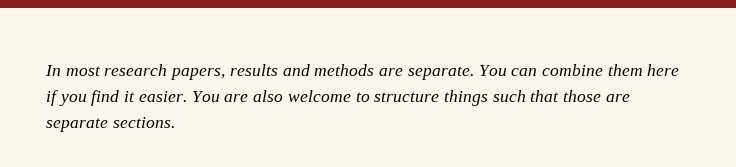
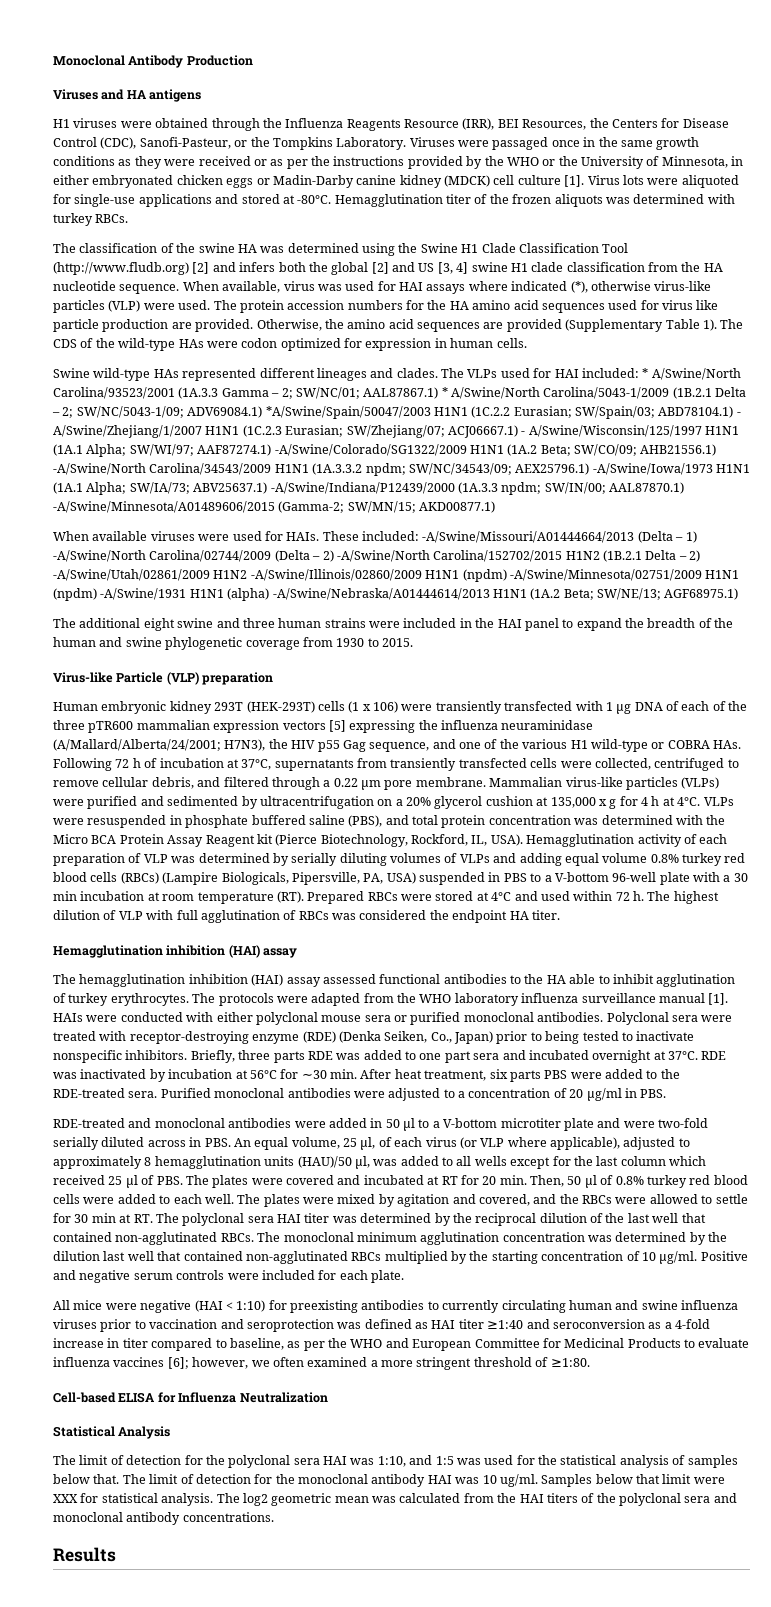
[45,64,680,80] [46,90,630,106] [46,117,175,132] In most research papers, results and methods are separate. You can combine them here if you find it easier. You are also welcome to structure things such that those are separate sections. -> [53,55,253,68] [53,89,202,102] [53,118,729,131] [53,137,700,150] [53,156,744,169] [53,175,739,188] [53,194,735,207] [53,213,129,226] [53,243,629,256] [53,262,723,275] [53,281,712,294] [53,300,719,313] [53,319,744,332] [53,338,527,351] [53,368,741,381] [53,387,747,399] [52,406,741,419] [53,425,739,438] [53,444,717,457] [53,463,750,476] [53,482,684,495] [53,501,496,513] [53,531,697,543] [53,550,701,562] [53,569,740,582] [53,588,739,601] [53,618,734,631] [53,637,413,650] [53,672,274,685] [53,701,748,714] [53,720,594,733] [53,739,741,752] [53,758,739,771] [53,777,720,790] [53,796,734,809] [53,815,726,828] [53,834,728,847] [53,853,746,866] [53,872,748,885] [53,891,719,904] [53,910,560,923] [53,945,298,958] [53,974,736,987] [53,993,729,1006] [53,1012,733,1025] [53,1031,695,1044] [53,1050,727,1063] [53,1069,680,1082] [53,1088,667,1101] [53,1118,708,1131] [53,1137,690,1150] [53,1156,706,1169] [53,1175,748,1188] [53,1194,748,1207] [53,1213,706,1226] [53,1232,728,1245] [53,1251,748,1264] [53,1270,404,1283] [53,1300,738,1313] [53,1319,710,1332] [53,1338,750,1351] [53,1357,590,1370] [53,1392,328,1403] [53,1426,171,1439] [53,1455,738,1468] [53,1474,725,1487] [53,1493,737,1506] [53,1512,274,1525] [53,1547,116,1562] Monoclonal Antibody Production // Viruses and HA antigens // H1 viruses were obtained through the Influenza Reagents Resource (IRR), BEI Resources, the Centers for Disease Control (CDC), Sanofi-Pasteur, or the Tompkins Laboratory. Viruses were passaged once in the same growth conditions as they were received or as per the instructions provided by the WHO or the University of Minnesota, in either embryonated chicken eggs or Madin-Darby canine kidney (MDCK) cell culture [1]. Virus lots were aliquoted for single-use applications and stored at -80°C. Hemagglutination titer of the frozen aliquots was determined with turkey RBCs. // The classification of the swine HA was determined using the Swine H1 Clade Classification Tool (http://www.fludb.org) [2] and infers both the global [2] and US [3, 4] swine H1 clade classification from the HA nucleotide sequence. When available, virus was used for HAI assays where indicated (*), otherwise virus-like particles (VLP) were used. The protein accession numbers for the HA amino acid sequences used for virus like particle production are provided. Otherwise, the amino acid sequences are provided (Supplementary Table 1). The CDS of the wild-type HAs were codon optimized for expression in human cells. // Swine wild-type HAs represented different lineages and clades. The VLPs used for HAI included: * A/Swine/North Carolina/93523/2001 (1A.3.3 Gamma – 2; SW/NC/01; AAL87867.1) * A/Swine/North Carolina/5043-1/2009 (1B.2.1 Delta – 2; SW/NC/5043-1/09; ADV69084.1) *A/Swine/Spain/50047/2003 H1N1 (1C.2.2 Eurasian; SW/Spain/03; ABD78104.1) - A/Swine/Zhejiang/1/2007 H1N1 (1C.2.3 Eurasian; SW/Zhejiang/07; ACJ06667.1) - A/Swine/Wisconsin/125/1997 H1N1 (1A.1 Alpha; SW/WI/97; AAF87274.1) -A/Swine/Colorado/SG1322/2009 H1N1 (1A.2 Beta; SW/CO/09; AHB21556.1) -A/Swine/North Carolina/34543/2009 H1N1 (1A.3.3.2 npdm; SW/NC/34543/09; AEX25796.1) -A/Swine/Iowa/1973 H1N1 (1A.1 Alpha; SW/IA/73; ABV25637.1) -A/Swine/Indiana/P12439/2000 (1A.3.3 npdm; SW/IN/00; AAL87870.1) -A/Swine/Minnesota/A01489606/2015 (Gamma-2; SW/MN/15; AKD00877.1) // When available viruses were used for HAIs. These included: -A/Swine/Missouri/A01444664/2013 (Delta – 1) -A/Swine/North Carolina/02744/2009 (Delta – 2) -A/Swine/North Carolina/152702/2015 H1N2 (1B.2.1 Delta – 2) -A/Swine/Utah/02861/2009 H1N2 -A/Swine/Illinois/02860/2009 H1N1 (npdm) -A/Swine/Minnesota/02751/2009 H1N1 (npdm) -A/Swine/1931 H1N1 (alpha) -A/Swine/Nebraska/A01444614/2013 H1N1 (1A.2 Beta; SW/NE/13; AGF68975.1) // The additional eight swine and three human strains were included in the HAI panel to expand the breadth of the human and swine phylogenetic coverage from 1930 to 2015. // Virus-like Particle (VLP) preparation // Human embryonic kidney 293T (HEK-293T) cells (1 x 106) were transiently transfected with 1 μg DNA of each of the three pTR600 mammalian expression vectors [5] expressing the influenza neuraminidase (A/Mallard/Alberta/24/2001; H7N3), the HIV p55 Gag sequence, and one of the various H1 wild-type or COBRA HAs. Following 72 h of incubation at 37°C, supernatants from transiently transfected cells were collected, centrifuged to remove cellular debris, and filtered through a 0.22 μm pore membrane. Mammalian virus-like particles (VLPs) were purified and sedimented by ultracentrifugation on a 20% glycerol cushion at 135,000 x g for 4 h at 4°C. VLPs were resuspended in phosphate buffered saline (PBS), and total protein concentration was determined with the Micro BCA Protein Assay Reagent kit (Pierce Biotechnology, Rockford, IL, USA). Hemagglutination activity of each preparation of VLP was determined by serially diluting volumes of VLPs and adding equal volume 0.8% turkey red blood cells (RBCs) (Lampire Biologicals, Pipersville, PA, USA) suspended in PBS to a V-bottom 96-well plate with a 30 min incubation at room temperature (RT). Prepared RBCs were stored at 4°C and used within 72 h. The highest dilution of VLP with full agglutination of RBCs was considered the endpoint HA titer. // Hemagglutination inhibition (HAI) assay // The hemagglutination inhibition (HAI) assay assessed functional antibodies to the HA able to inhibit agglutination of turkey erythrocytes. The protocols were adapted from the WHO laboratory influenza surveillance manual [1]. HAIs were conducted with either polyclonal mouse sera or purified monoclonal antibodies. Polyclonal sera were treated with receptor-destroying enzyme (RDE) (Denka Seiken, Co., Japan) prior to being tested to inactivate nonspecific inhibitors. Briefly, three parts RDE was added to one part sera and incubated overnight at 37°C. RDE was inactivated by incubation at 56°C for ∼30 min. After heat treatment, six parts PBS were added to the RDE-treated sera. Purified monoclonal antibodies were adjusted to a concentration of 20 μg/ml in PBS. // RDE-treated and monoclonal antibodies were added in 50 μl to a V-bottom microtiter plate and were two-fold serially diluted across in PBS. An equal volume, 25 μl, of each virus (or VLP where applicable), adjusted to approximately 8 hemagglutination units (HAU)/50 μl, was added to all wells except for the last column which received 25 μl of PBS. The plates were covered and incubated at RT for 20 min. Then, 50 μl of 0.8% turkey red blood cells were added to each well. The plates were mixed by agitation and covered, and the RBCs were allowed to settle for 30 min at RT. The polyclonal sera HAI titer was determined by the reciprocal dilution of the last well that contained non-agglutinated RBCs. The monoclonal minimum agglutination concentration was determined by the dilution last well that contained non-agglutinated RBCs multiplied by the starting concentration of 10 μg/ml. Positive and negative serum controls were included for each plate. // All mice were negative (HAI < 1:10) for preexisting antibodies to currently circulating human and swine influenza viruses prior to vaccination and seroprotection was defined as HAI titer ≥1:40 and seroconversion as a 4-fold increase in titer compared to baseline, as per the WHO and European Committee for Medicinal Products to evaluate influenza vaccines [6]; however, we often examined a more stringent threshold of ≥1:80. // Cell-based ELISA for Influenza Neutralization // Statistical Analysis // The limit of detection for the polyclonal sera HAI was 1:10, and 1:5 was used for the statistical analysis of samples below that. The limit of detection for the monoclonal antibody HAI was 10 ug/ml. Samples below that limit were XXX for statistical analysis. The log2 geometric mean was calculated from the HAI titers of the polyclonal sera and monoclonal antibody concentrations. // Results

